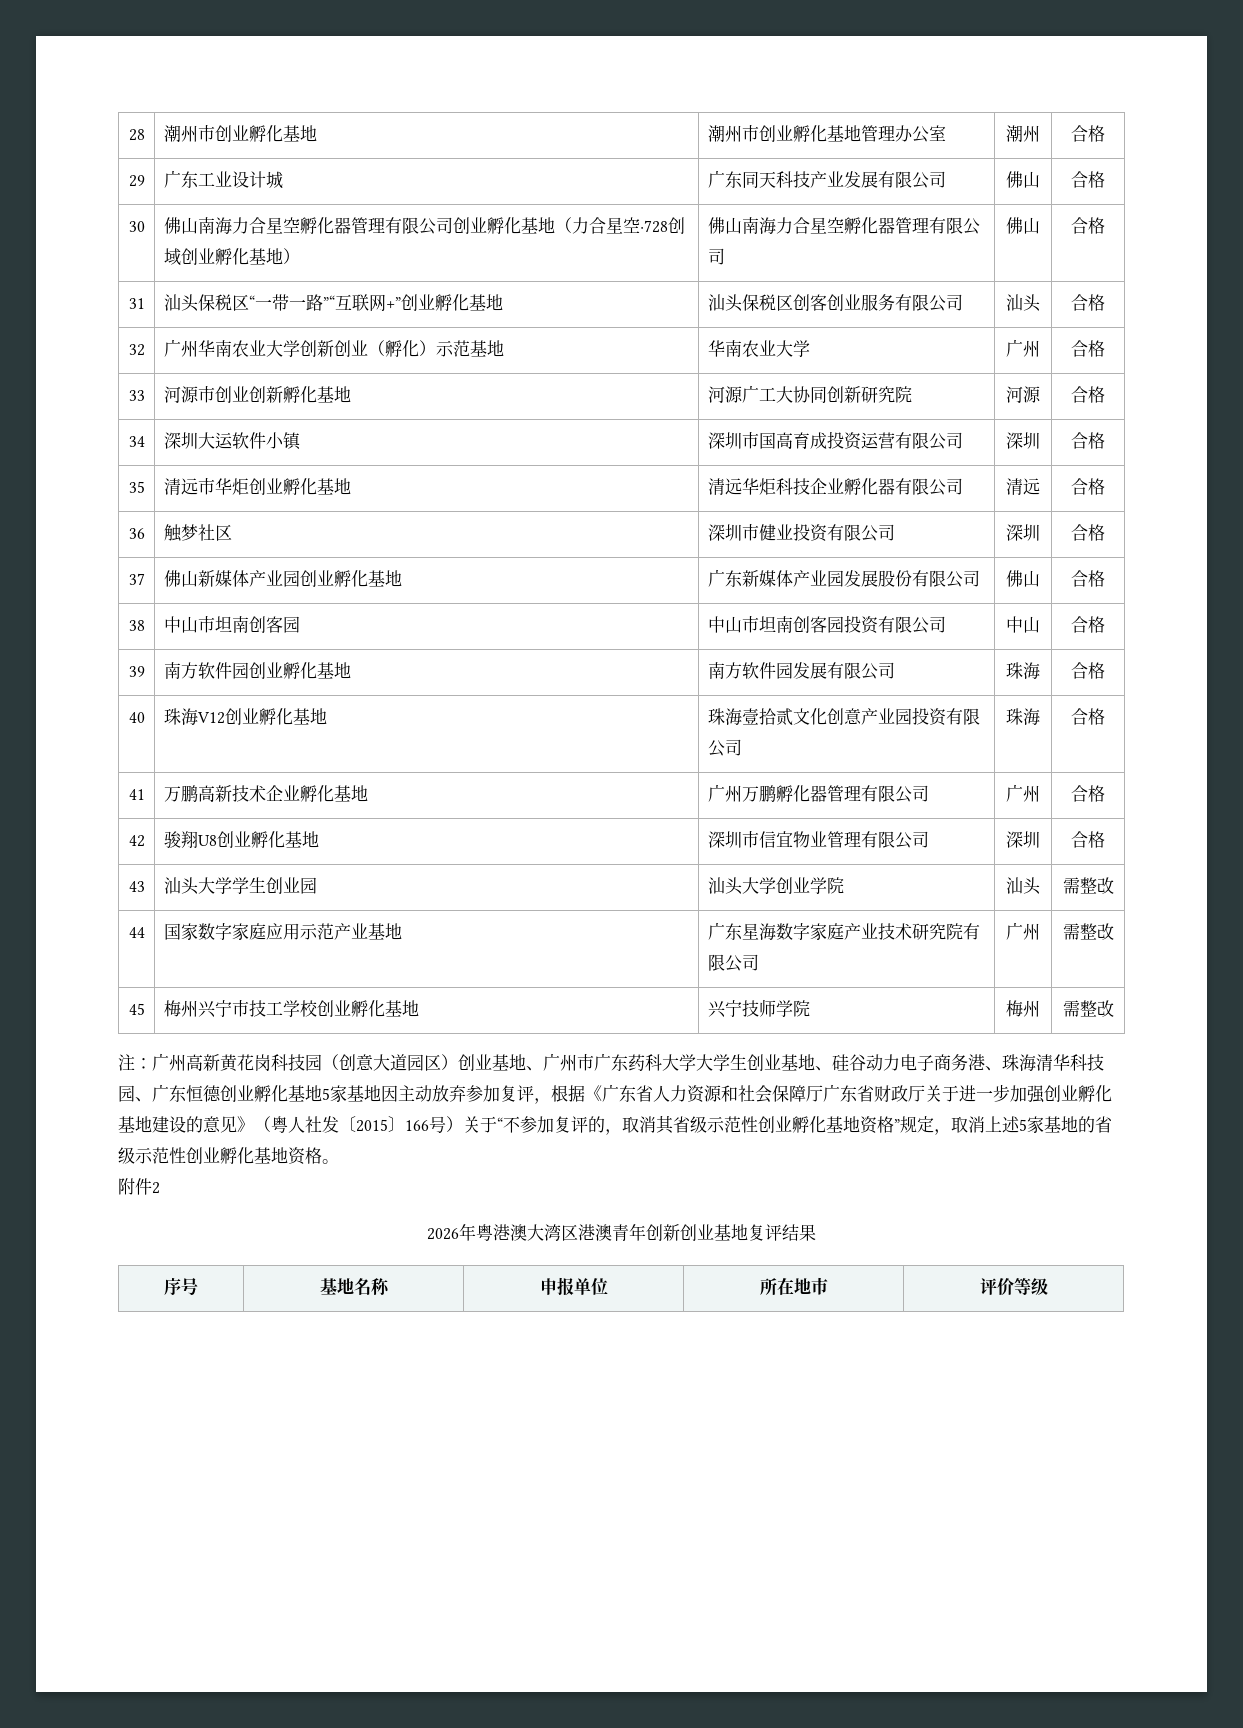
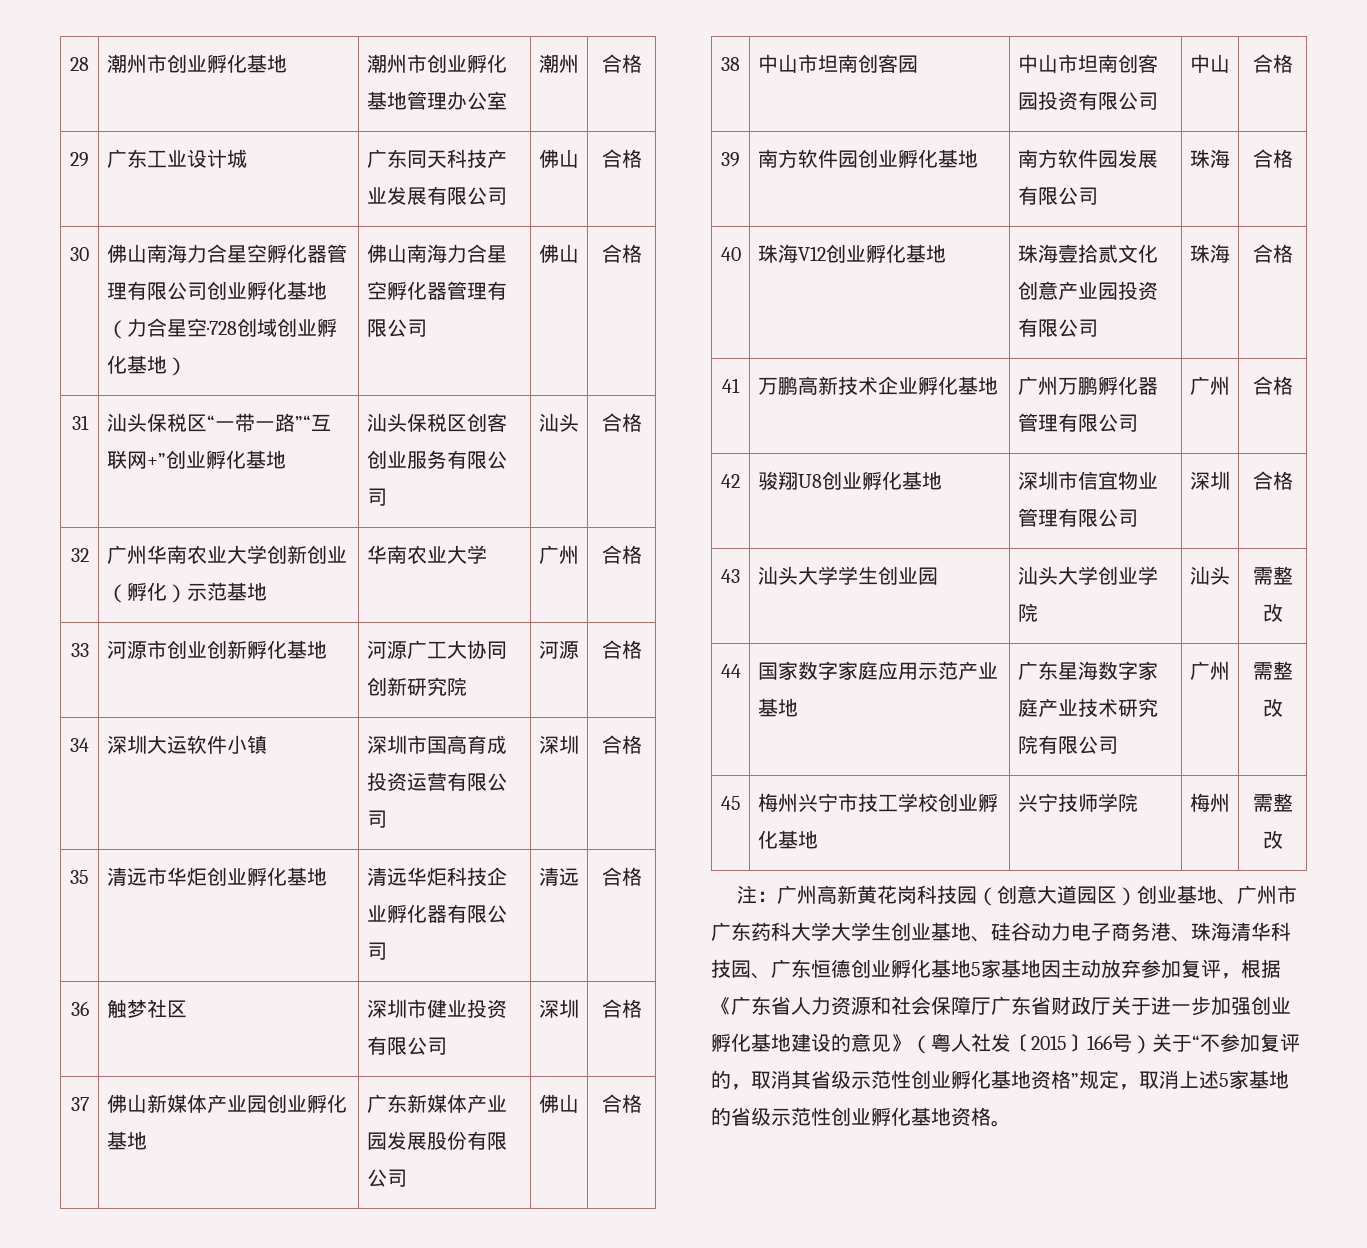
[118,1178,160,1195] [427,1223,816,1241] [164,1278,198,1295] [319,1278,390,1295] [539,1277,608,1296] [759,1277,828,1295] [979,1277,1048,1296] // 附件2 // 2026年粤港澳大湾区港澳青年创新创业基地复评结果 // 序号 | 基地名称 | 申报单位 | 所在地市 | 评价等级 -> (1011, 1123) none

